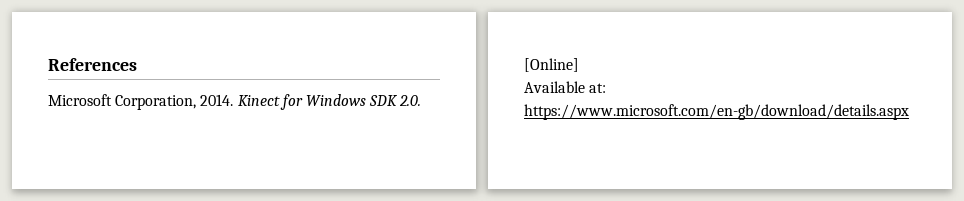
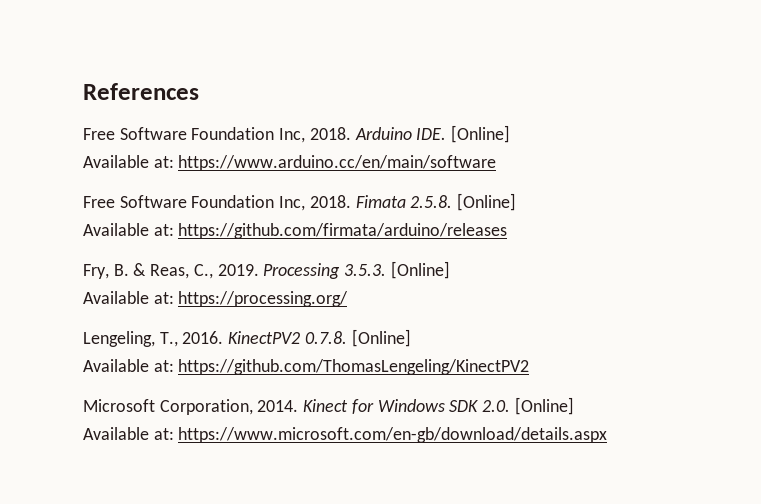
(137, 64) none -> [83,125,511,143] [83,155,497,171] [83,193,517,211] [83,223,508,239] [83,261,450,279] [83,291,349,307] [83,329,411,347] [83,359,530,375] // Free Software Foundation Inc, 2018. Arduino IDE. [Online] // Available at: https://www.arduino.cc/en/main/software // Free Software Foundation Inc, 2018. Fimata 2.5.8. [Online] // Available at: https://github.com/firmata/arduino/releases // Fry, B. & Reas, C., 2019. Processing 3.5.3. [Online] // Available at: https://processing.org/ // Lengeling, T., 2016. KinectPV2 0.7.8. [Online] // Available at: https://github.com/ThomasLengeling/KinectPV2

